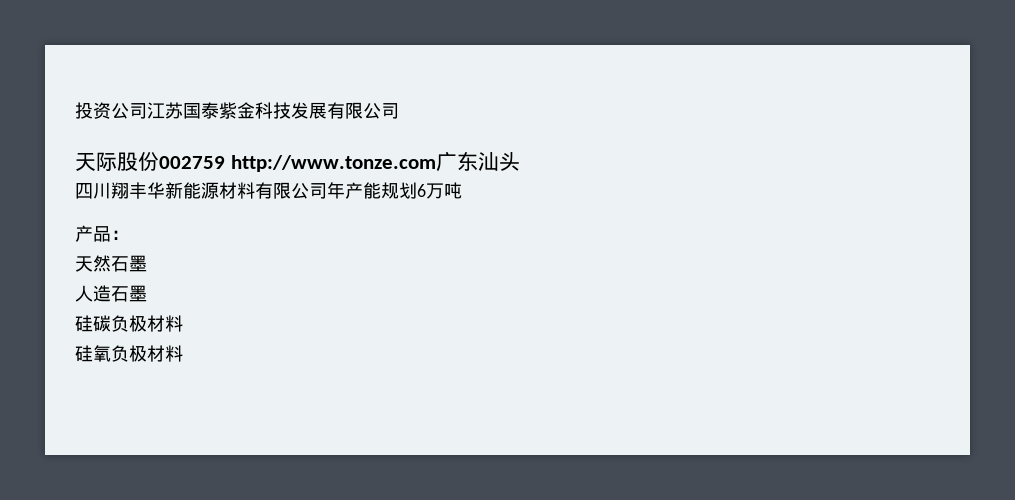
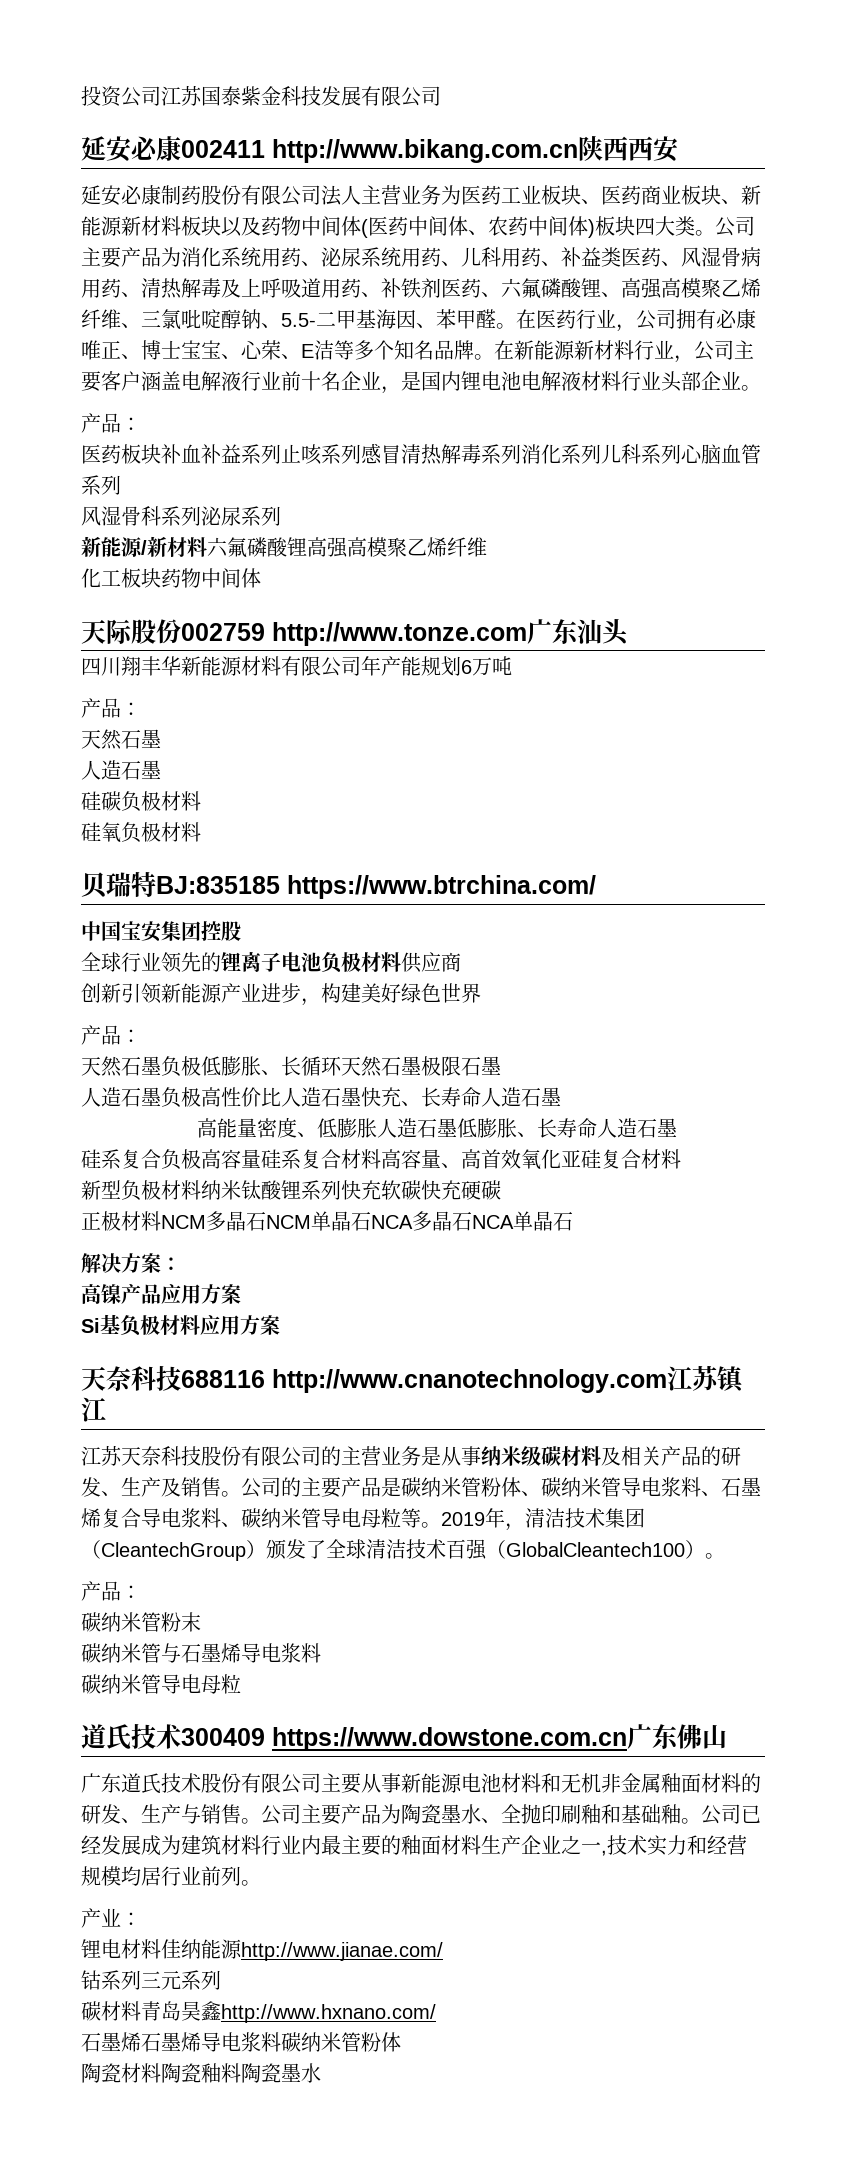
(399, 111) none -> [81,136,678,163] [81,185,761,206] [81,216,755,238] [81,247,761,268] [81,278,761,299] [81,309,756,332] [81,340,754,363] [81,371,761,394] [81,413,141,433] [81,443,761,465] [81,475,121,495] [81,506,281,526] [81,536,487,558] [81,568,261,588] // 延安必康002411 http://www.bikang.com.cn陕西西安 // 延安必康制药股份有限公司法人主营业务为医药工业板块、医药商业板块、新能源新材料板块以及药物中间体(医药中间体、农药中间体)板块四大类。公司主要产品为消化系统用药、泌尿系统用药、儿科用药、补益类医药、风湿骨病用药、清热解毒及上呼吸道用药、补铁剂医药、六氟磷酸锂、高强高模聚乙烯纤维、三氯吡啶醇钠、5.5-二甲基海因、苯甲醛。在医药行业，公司拥有必康唯正、博士宝宝、心荣、E洁等多个知名品牌。在新能源新材料行业，公司主要客户涵盖电解液行业前十名企业，是国内锂电池电解液材料行业头部企业。 // 产品： // 医药板块补血补益系列止咳系列感冒清热解毒系列消化系列儿科系列心脑血管系列 // 风湿骨科系列泌尿系列 // 新能源/新材料六氟磷酸锂高强高模聚乙烯纤维 // 化工板块药物中间体
(183, 353) none -> [81,872,596,899] [81,921,241,942] [81,952,461,973] [81,983,481,1006] [81,1025,141,1045] [81,1056,501,1077] [81,1087,561,1108] [197,1117,678,1138] [81,1149,681,1170] [81,1180,501,1201] [81,1211,573,1231] [81,1253,181,1273] [81,1284,241,1304] [81,1314,280,1336] [81,1365,745,1393] [81,1397,106,1422] [81,1445,741,1467] [81,1477,761,1498] [81,1508,645,1531] [81,1539,725,1561] [81,1581,141,1601] [81,1612,201,1632] [81,1643,321,1663] [81,1674,241,1694] [81,1724,727,1751] [81,1773,761,1794] [81,1804,761,1825] [81,1835,747,1856] [81,1866,261,1886] [81,1908,141,1928] [81,1939,443,1961] [81,1970,221,1990] [81,2001,436,2023] [81,2032,401,2052] [81,2063,321,2083] // 贝瑞特BJ:835185 https://www.btrchina.com/ // 中国宝安集团控股 // 全球行业领先的锂离子电池负极材料供应商 // 创新引领新能源产业进步，构建美好绿色世界 // 产品： // 天然石墨负极低膨胀、长循环天然石墨极限石墨 // 人造石墨负极高性价比人造石墨快充、长寿命人造石墨 // 高能量密度、低膨胀人造石墨低膨胀、长寿命人造石墨 // 硅系复合负极高容量硅系复合材料高容量、高首效氧化亚硅复合材料 // 新型负极材料纳米钛酸锂系列快充软碳快充硬碳 // 正极材料NCM多晶石NCM单晶石NCA多晶石NCA单晶石 // 解决方案： // 高镍产品应用方案 // Si基负极材料应用方案 // 天奈科技688116 http://www.cnanotechnology.com江苏镇江 // 江苏天奈科技股份有限公司的主营业务是从事纳米级碳材料及相关产品的研发、生产及销售。公司的主要产品是碳纳米管粉体、碳纳米管导电浆料、石墨烯复合导电浆料、碳纳米管导电母粒等。2019年，清洁技术集团（CleantechGroup）颁发了全球清洁技术百强（GlobalCleantech100）。 // 产品： // 碳纳米管粉末 // 碳纳米管与石墨烯导电浆料 // 碳纳米管导电母粒 // 道氏技术300409 https://www.dowstone.com.cn广东佛山 // 广东道氏技术股份有限公司主要从事新能源电池材料和无机非金属釉面材料的研发、生产与销售。公司主要产品为陶瓷墨水、全抛印刷釉和基础釉。公司已经发展成为建筑材料行业内最主要的釉面材料生产企业之一,技术实力和经营规模均居行业前列。 // 产业： // 锂电材料佳纳能源http://www.jianae.com/ // 钴系列三元系列 // 碳材料青岛昊鑫http://www.hxnano.com/ // 石墨烯石墨烯导电浆料碳纳米管粉体 // 陶瓷材料陶瓷釉料陶瓷墨水

